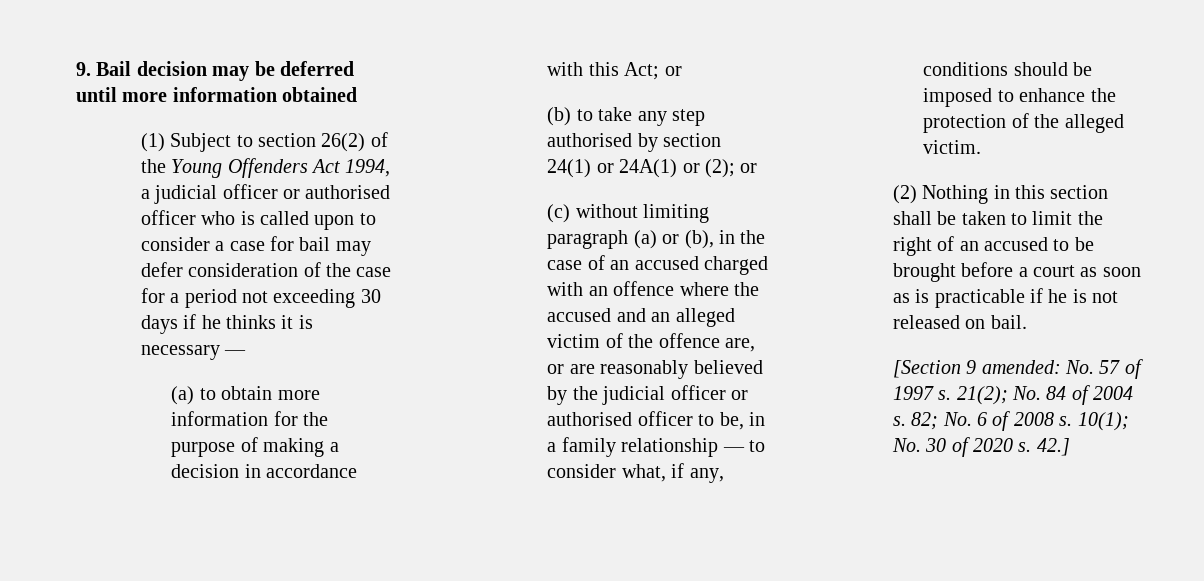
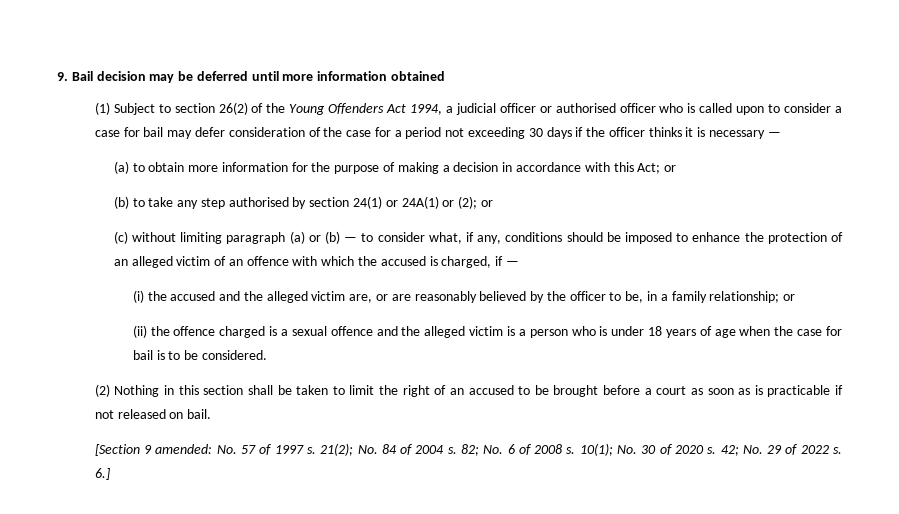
[201,315,221,329] he -> [586,127,645,137] the officer
[684,230,766,249] [547,255,768,275] [547,281,759,296] [547,308,735,327] [547,333,755,352] [547,360,763,379] [547,385,748,405] [547,411,765,430] [547,437,719,457] (b), in the case of an accused charged with an offence where the accused and an alleged victim of the offence are, or are reasonably believed by the judicial officer or authorised officer to be, in a family relationship -> [325,231,341,244] (b)
[1034,114,1124,133] [923,140,982,154] the alleged victim. -> [113,256,519,268] [132,290,796,303] [132,325,843,338] [132,350,267,360] an alleged victim of an offence with which the accused is charged, if — // (i) the accused and the alleged victim are, or are reasonably believed by the officer to be, in a family relationship; or // (ii) the offence charged is a sexual offence and the alleged victim is a person who is under 18 years of age when the case for bail is to be considered.
[1048,289,1087,303] he is -> (843, 390) none
[1036,438,1070,456] 42.] -> [720,444,842,456] [94,468,110,480] 42; No. 29 of 2022 s. 6.]

